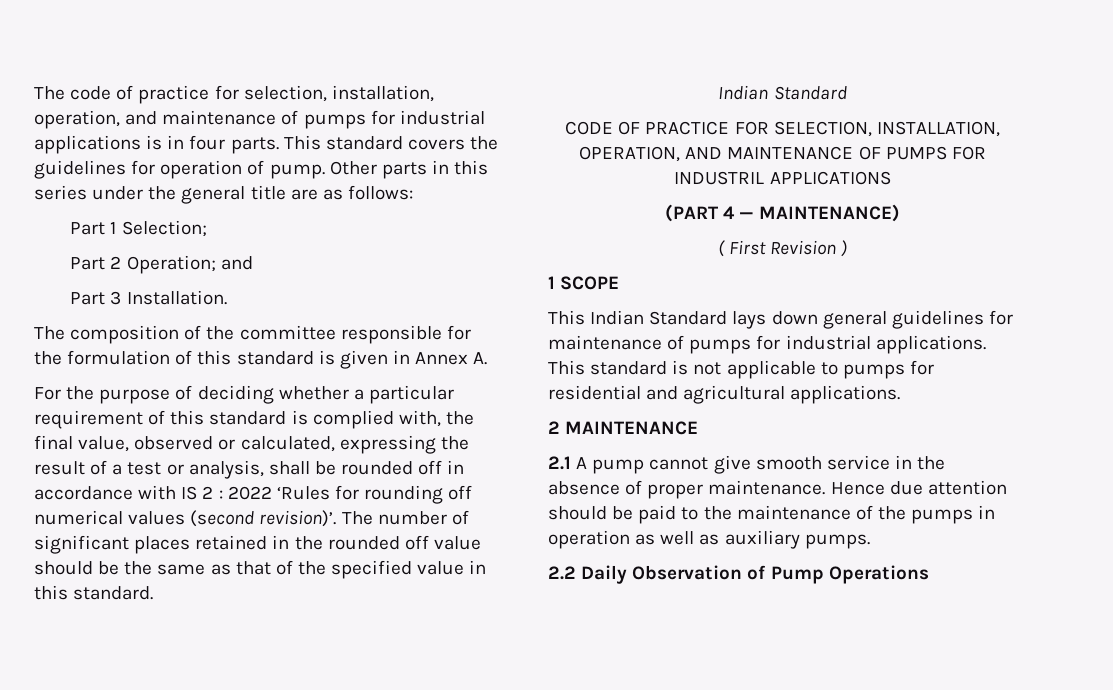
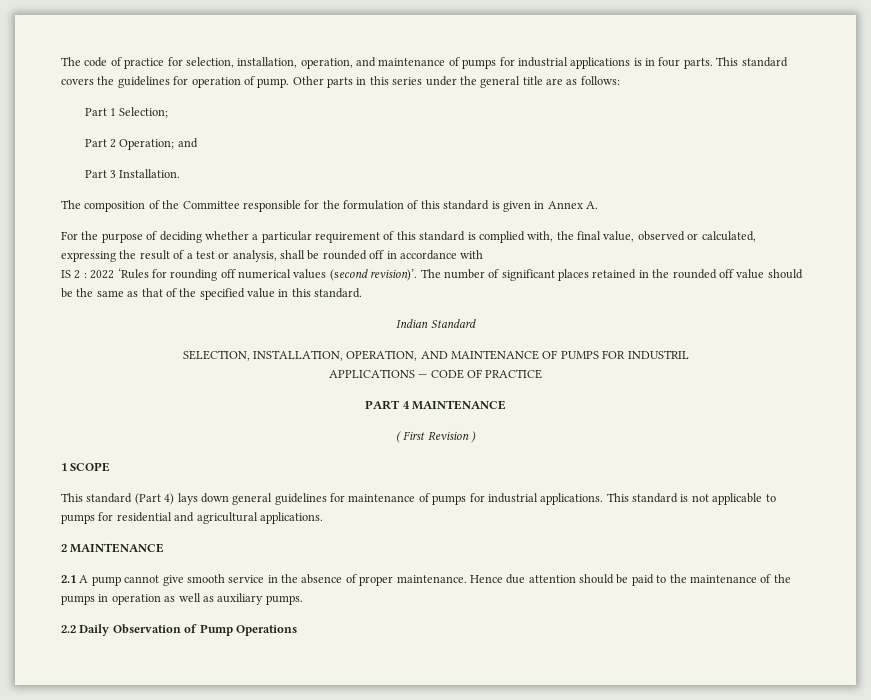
[239,325,336,340] committee -> [182,201,240,209] Committee
(177, 492) none -> (484, 254) //
[565,121,769,135] CODE OF PRACTICE FOR -> (476, 323) none
(765, 178) none -> (689, 354) //
[664,204,901,222] // (PART 4 — MAINTENANCE) -> [418,369,543,379] [365,400,506,410] — CODE OF PRACTICE // PART 4 MAINTENANCE
[590,310,728,325] Indian Standard -> [86,493,175,505] standard (Part 4)

